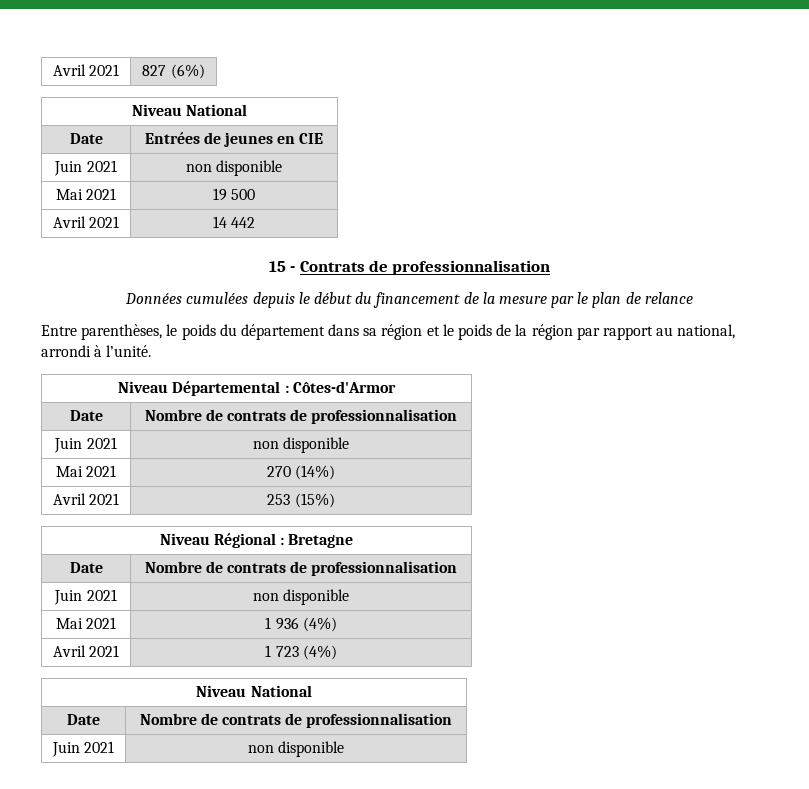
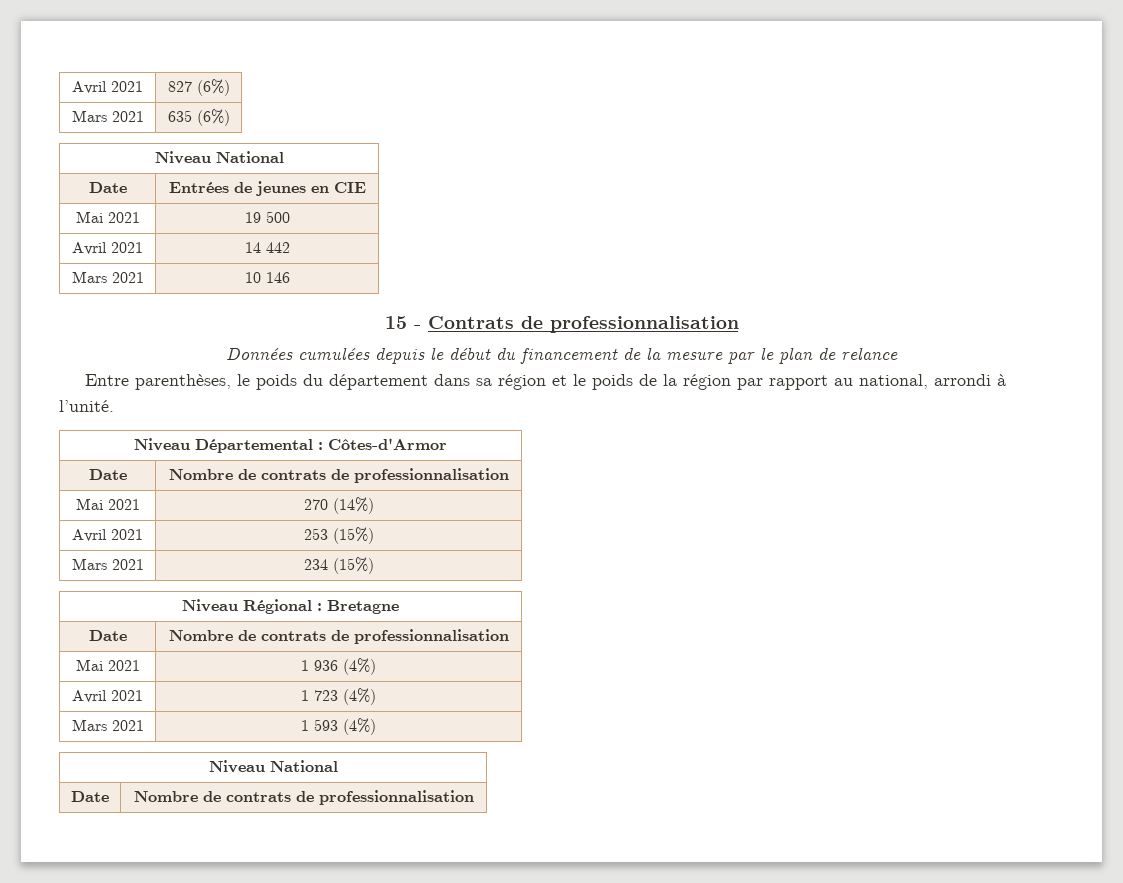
(205, 71) none -> [71,110,144,122] [167,109,230,126] // Mars 2021 | 635 (6%)
[54,160,117,176] [185,160,283,176] // Juin 2021 | non disponible -> (366, 187) none
(256, 222) none -> [71,271,144,283] [244,272,290,283] // Mars 2021 | 10 146
[54,437,117,453] [252,437,350,453] // Juin 2021 | non disponible -> (509, 475) none
(335, 500) none -> [71,558,144,570] [303,557,374,574] // Mars 2021 | 234 (15%)
[54,589,117,605] [252,589,350,605] // Juin 2021 | non disponible -> (509, 636) none
(337, 652) none -> [71,719,144,731] [301,718,376,735] // Mars 2021 | 1 593 (4%)
[51,741,115,757] [247,741,345,757] // Juin 2021 | non disponible -> (474, 797) none

